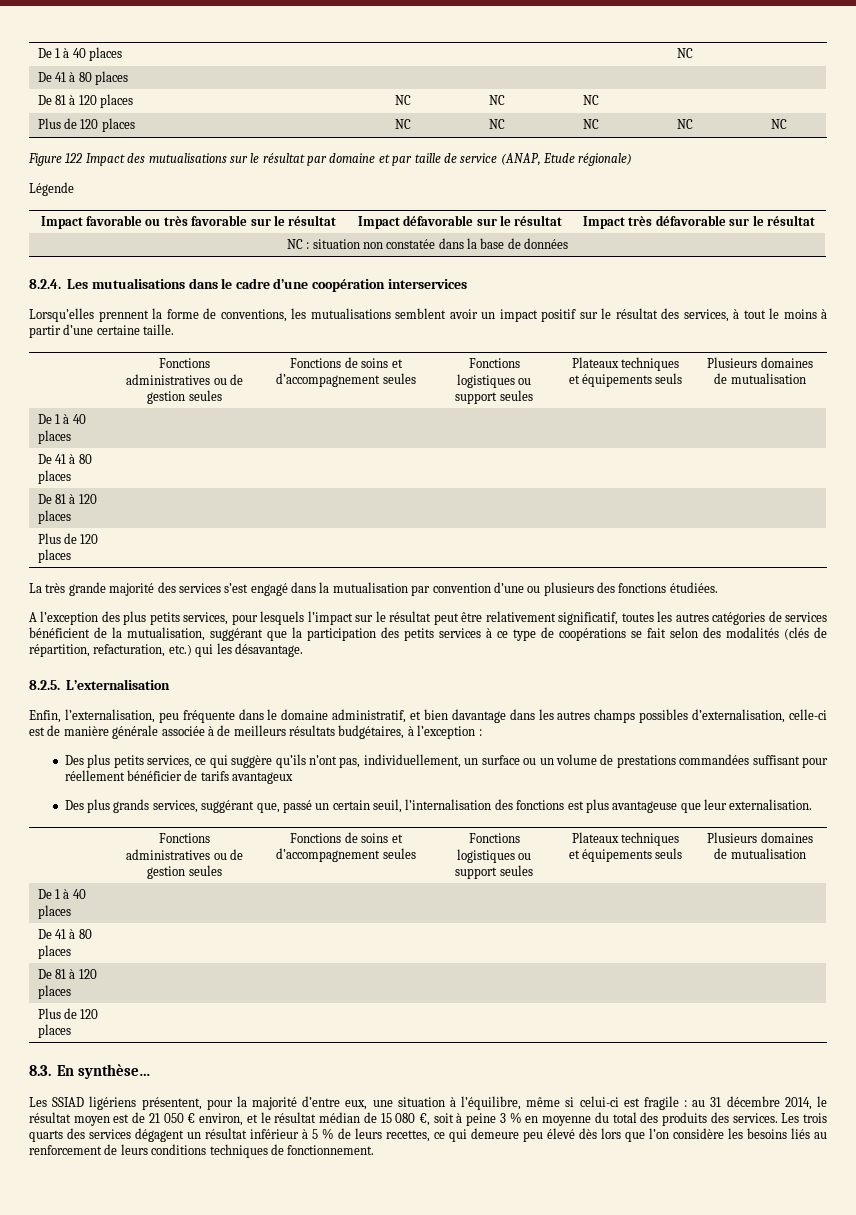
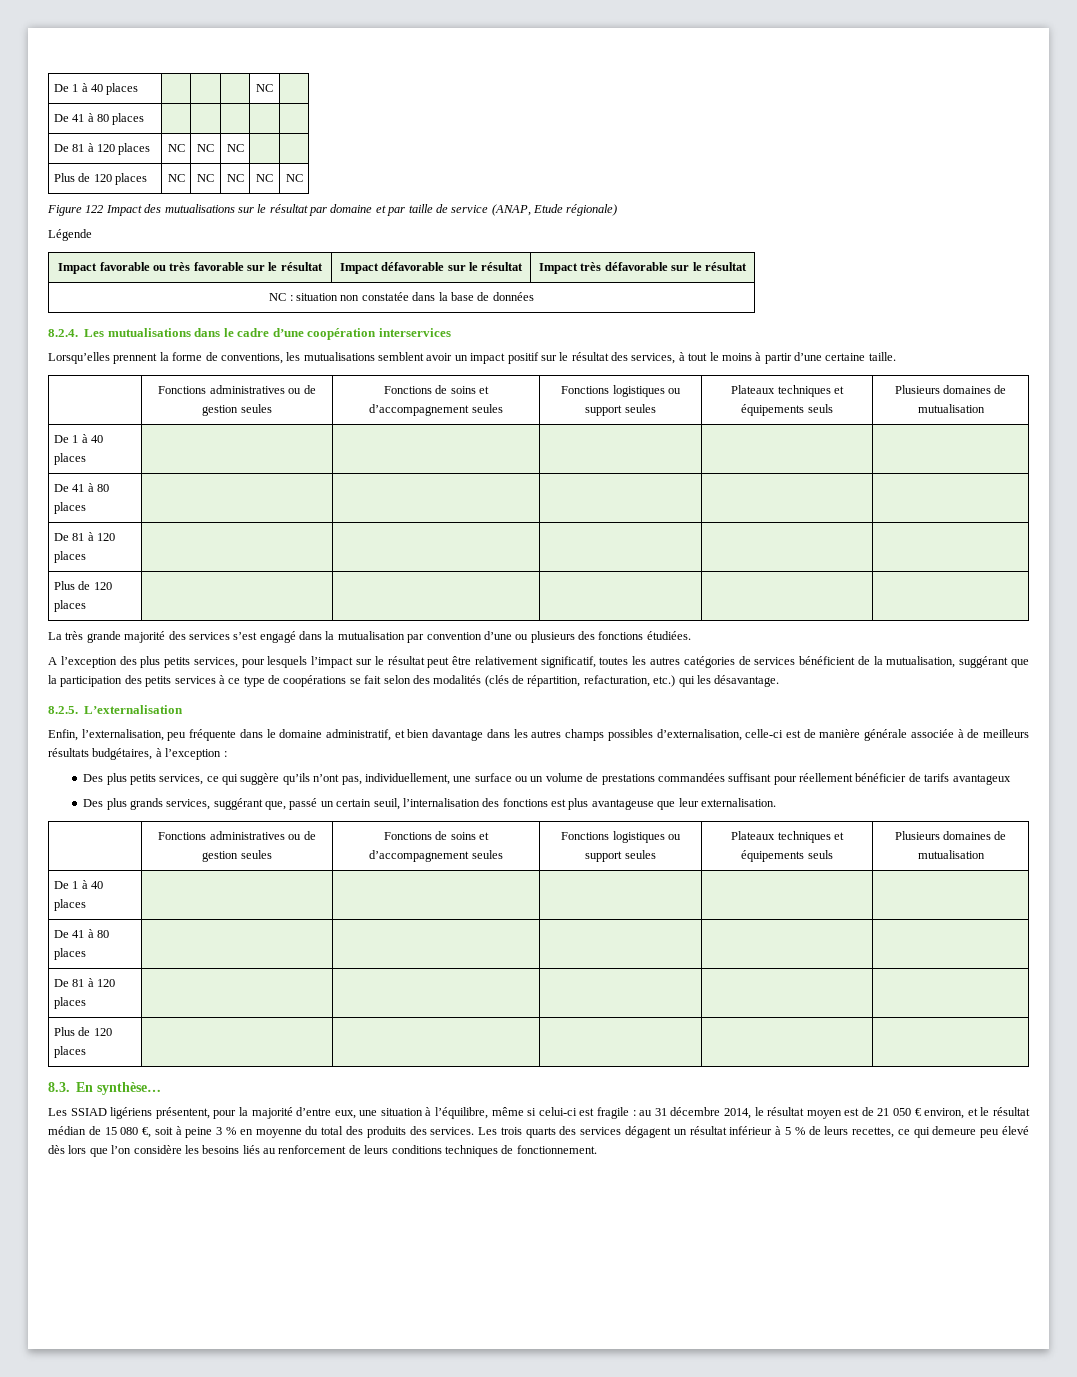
[464,758,479,765] un -> [453,776,472,782] une

